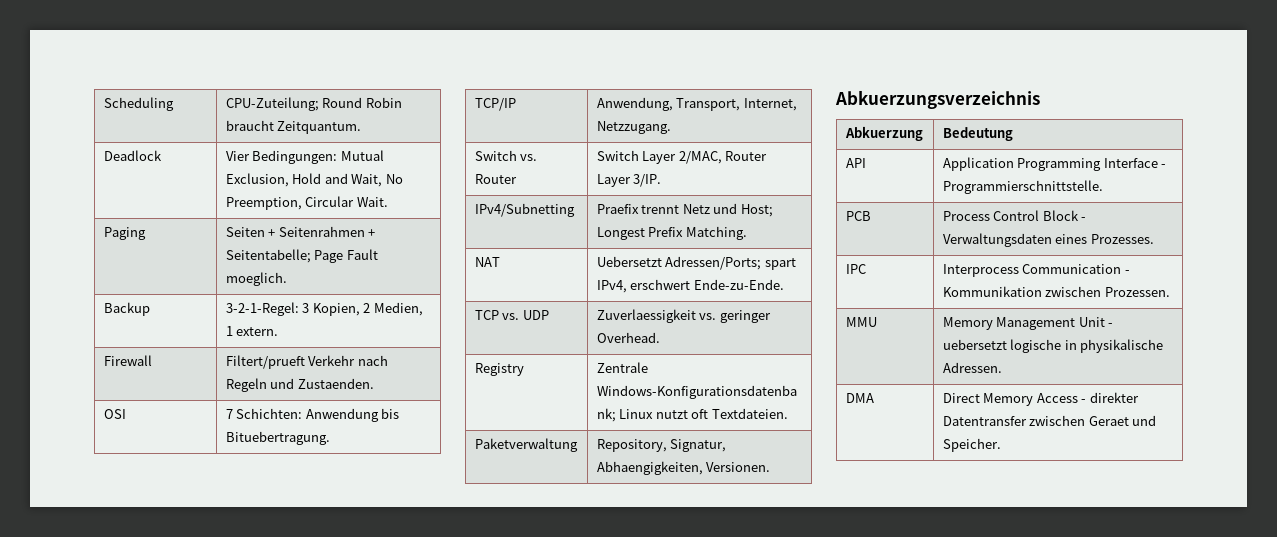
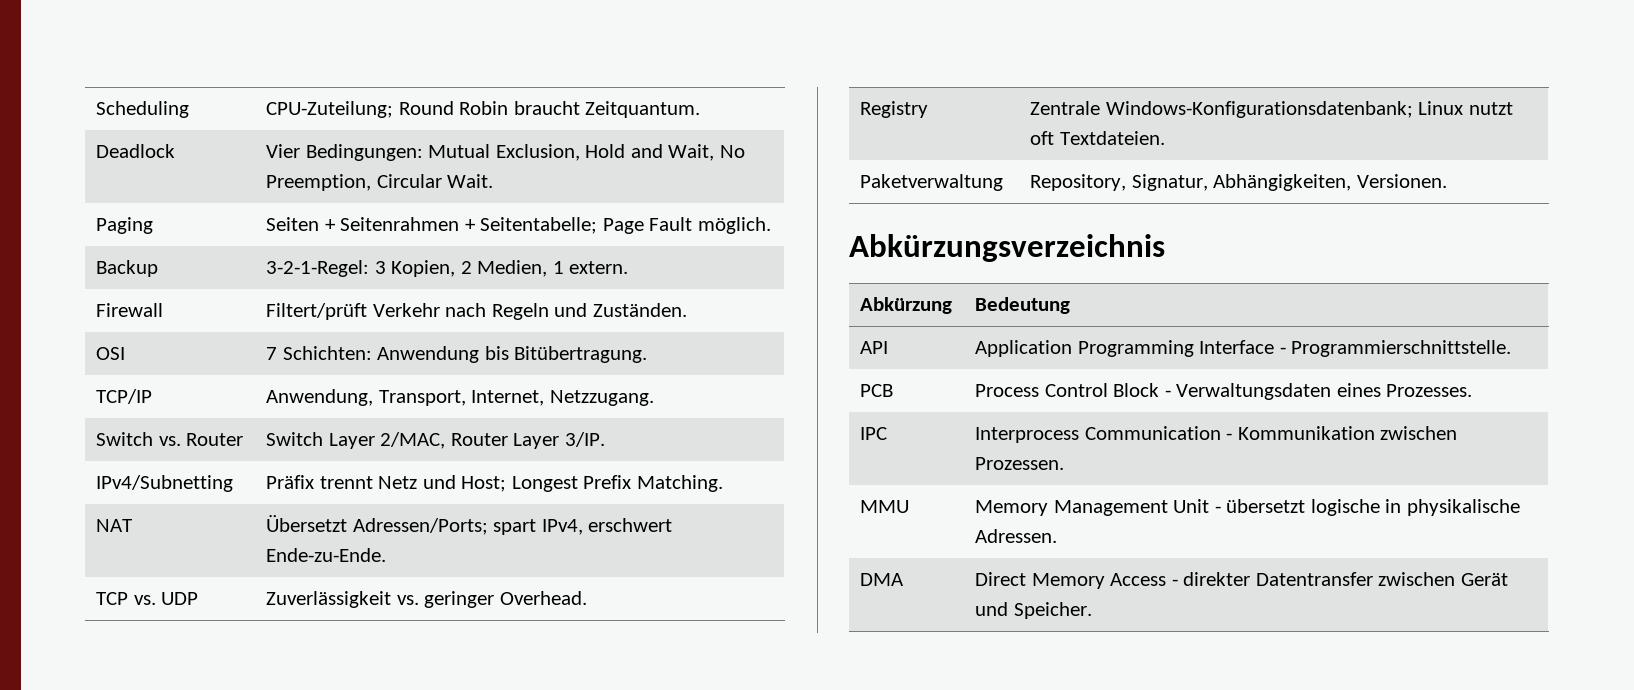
[225,272,287,286] moeglich. -> [698,217,772,234] möglich.
[225,355,305,369] Filtert/prueft -> [266,303,368,320] Filtert/prüft
[297,378,374,389] Zustaenden. -> [592,303,687,317] Zuständen.
[225,431,330,445] Bituebertragung. -> [514,346,648,363] Bitübertragung.
[596,204,639,214] Praefix -> [266,475,315,489] Präfix
[596,256,662,267] Uebersetzt -> [266,515,348,532] Übersetzt
[596,309,696,323] Zuverlaessigkeit -> [266,591,392,608] Zuverlässigkeit
[596,461,703,475] Abhaengigkeiten, -> [1213,174,1352,191] Abhängigkeiten,
[835,90,1040,109] [844,126,923,141] Abkuerzungsverzeichnis // Abkuerzung -> [849,234,1165,262] [860,297,953,314] Abkürzungsverzeichnis // Abkürzung
[942,339,1007,350] uebersetzt -> [1226,499,1306,513] übersetzt
[1088,416,1129,426] Geraet -> [1461,573,1509,586] Gerät

